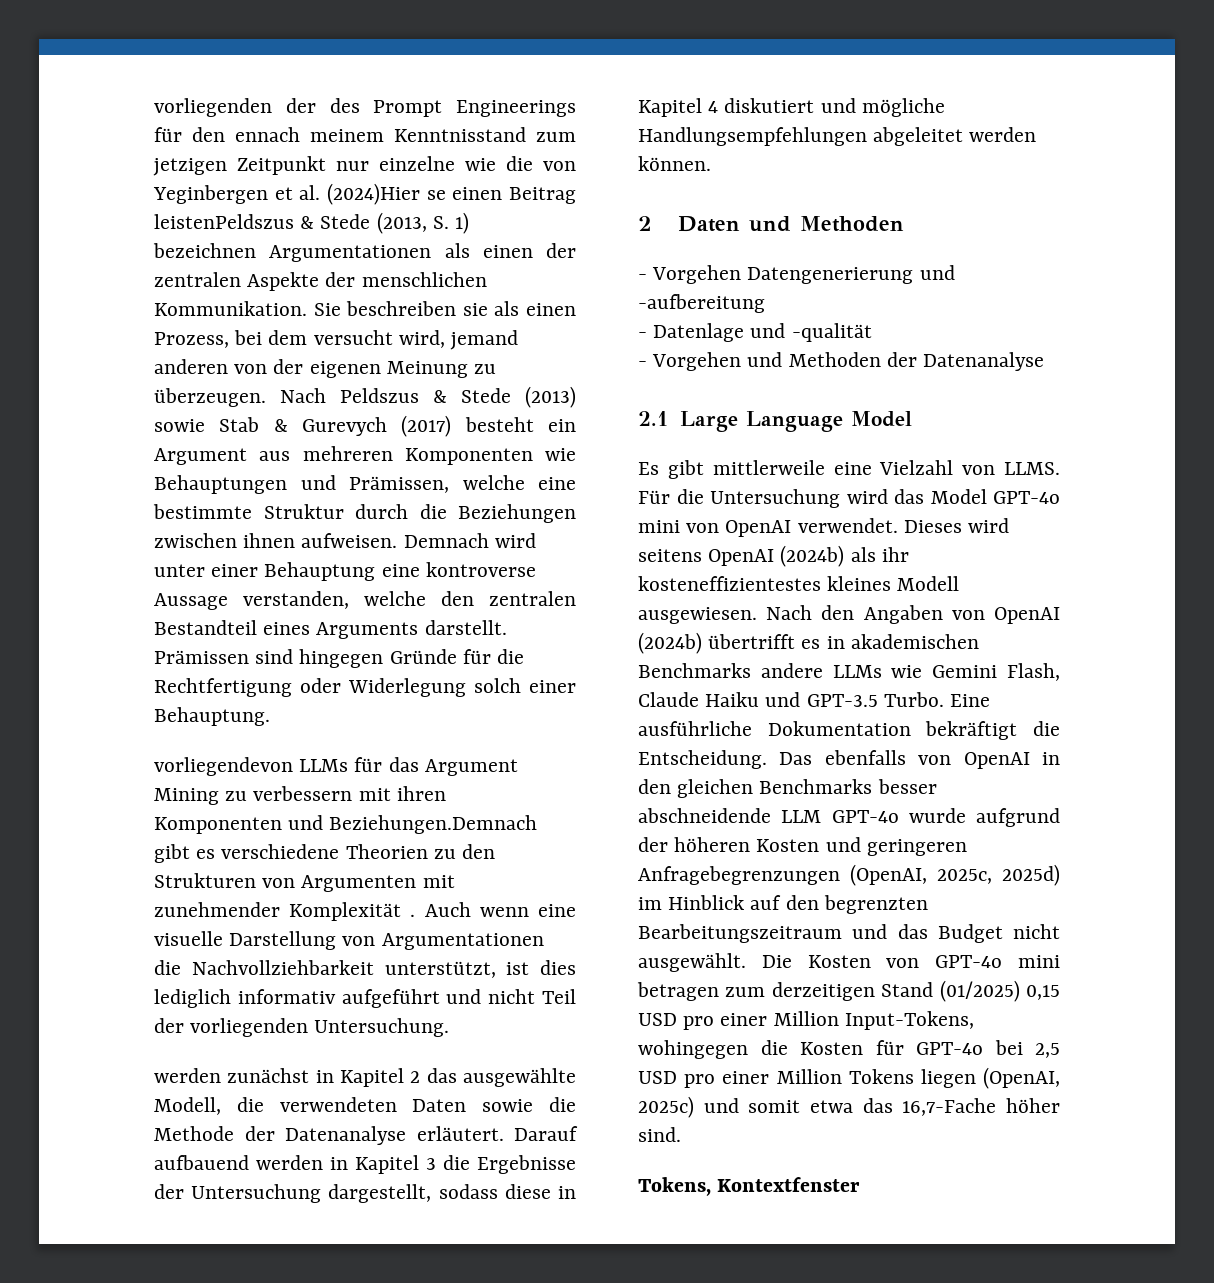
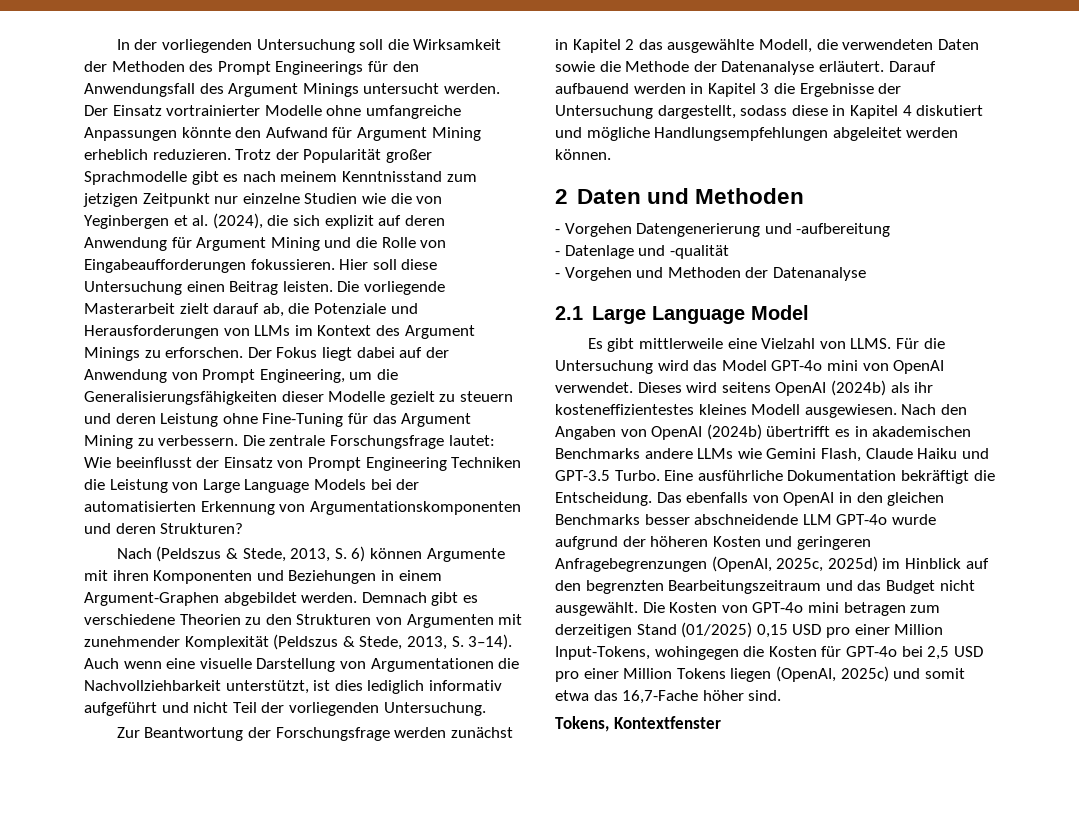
[154,98,316,117] vorliegenden der -> [116,39,502,53] [84,61,185,72] In der vorliegenden Untersuchung soll die Wirksamkeit der Methoden
[235,127,300,142] ennach -> [84,83,500,97] [84,105,461,119] [84,127,481,141] [84,149,432,163] [84,171,276,185] Anwendungsfall des Argument Minings untersucht werden. Der Einsatz vortrainierter Modelle ohne umfangreiche Anpassungen könnte den Aufwand für Argument Mining erheblich reduzieren. Trotz der Popularität großer Sprachmodelle gibt es nach
(455, 163) none -> [304,193,358,204] Studien
[327,183,576,205] [154,212,470,234] [153,243,576,262] [154,272,487,291] [154,301,576,316] [154,330,519,350] [154,359,497,378] [154,386,576,408] [154,415,576,437] [154,446,576,465] [154,475,576,494] [153,504,576,523] [154,533,536,548] [154,562,536,581] [154,591,576,610] [154,620,507,639] [154,649,525,668] [154,678,576,697] [154,707,270,726] [154,757,349,776] (2024)Hier se einen Beitrag leistenPeldszus & Stede (2013, S. 1) bezeichnen Argumentationen als einen der zentralen Aspekte der menschlichen Kommunikation. Sie beschreiben sie als einen Prozess, bei dem versucht wird, jemand anderen von der eigenen Meinung zu überzeugen. Nach Peldszus & Stede (2013) sowie Stab & Gurevych (2017) besteht ein Argument aus mehreren Komponenten wie Behauptungen und Prämissen, welche eine bestimmte Struktur durch die Beziehungen zwischen ihnen aufweisen. Demnach wird unter einer Behauptung eine kontroverse Aussage verstanden, welche den zentralen Bestandteil eines Arguments darstellt. Prämissen sind hingegen Gründe für die Rechtfertigung oder Widerlegung solch einer Behauptung. // vorliegendevon LLMs -> [212,213,445,229] [84,237,447,251] [84,259,438,273] [84,281,445,295] [84,303,418,317] [84,325,475,339] [84,347,449,361] [84,369,398,383] [84,391,513,405] [84,413,344,427] (2024), die sich explizit auf deren Anwendung für Argument Mining und die Rolle von Eingabeaufforderungen fokussieren. Hier soll diese Untersuchung einen Beitrag leisten. Die vorliegende Masterarbeit zielt darauf ab, die Potenziale und Herausforderungen von LLMs im Kontext des Argument Minings zu erforschen. Der Fokus liegt dabei auf der Anwendung von Prompt Engineering, um die Generalisierungsfähigkeiten dieser Modelle gezielt zu steuern und deren Leistung ohne Fine-Tuning
[253,786,446,801] [154,815,538,834] verbessern mit ihren Komponenten und Beziehungen.Demnach -> [158,435,495,449] [84,457,522,471] [84,479,420,493] [84,501,521,515] [84,523,244,534] [116,546,505,562] [84,570,442,584] [84,592,427,606] verbessern. Die zentrale Forschungsfrage lautet: Wie beeinflusst der Einsatz von Prompt Engineering Techniken die Leistung von Large Language Models bei der automatisierten Erkennung von Argumentationskomponenten und deren Strukturen? // Nach (Peldszus & Stede, 2013, S. 6) können Argumente mit ihren Komponenten und Beziehungen in einem Argument-Graphen abgebildet werden. Demnach
[410,914,416,917] . -> [273,634,513,650] (Peldszus & Stede, 2013, S. 3–14).
(450, 1027) none -> [116,727,390,741] Zur Beantwortung der Forschungsfrage

